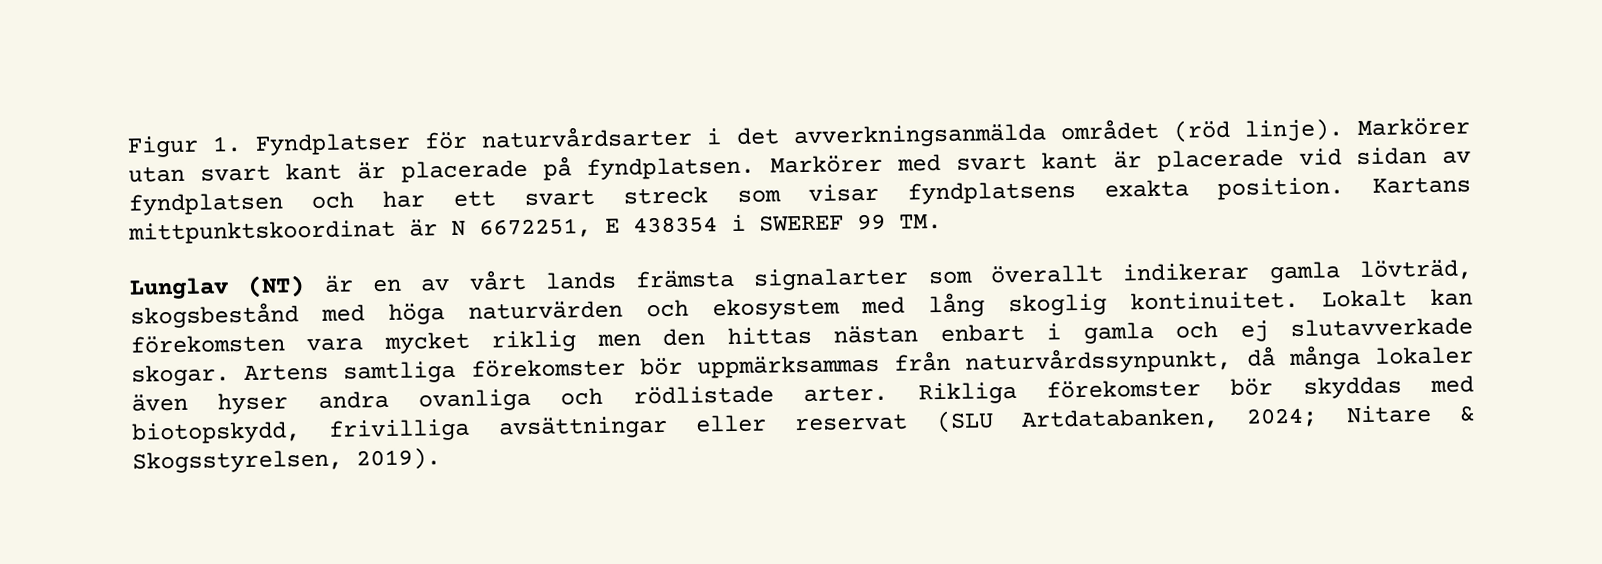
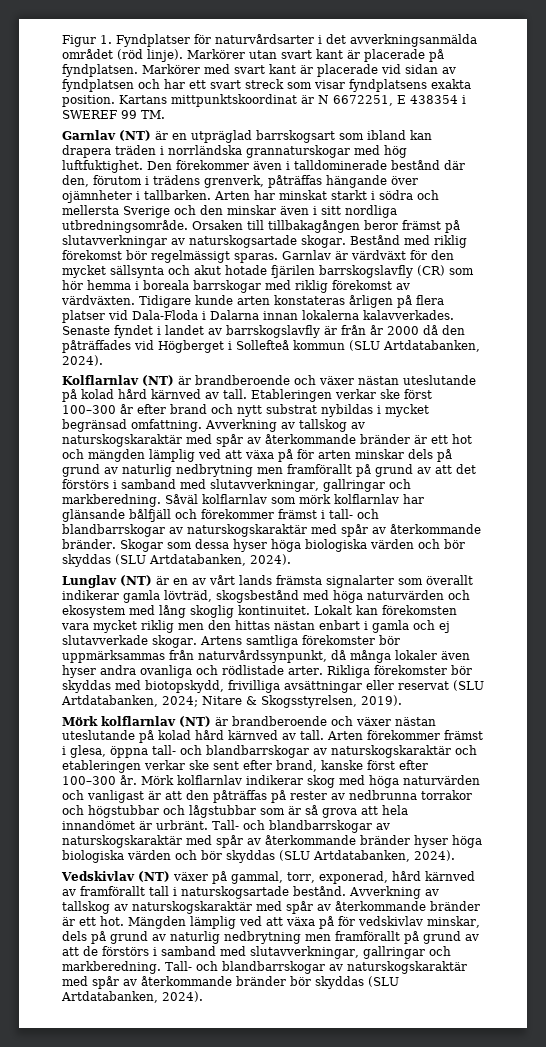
(942, 221) none -> [62,130,432,143] [62,145,407,158] [62,160,465,173] [62,175,418,188] [62,190,439,203] [62,205,397,218] [62,220,460,233] [62,235,467,248] [62,250,454,263] [62,265,474,278] [62,280,410,293] [61,295,444,308] [62,310,454,323] [62,325,465,338] [62,340,480,353] [62,355,103,366] [62,375,476,386] [62,389,432,402] [62,404,429,417] [62,419,365,432] [62,434,472,447] [62,449,452,462] [62,464,476,477] [62,479,411,492] [62,494,424,507] [62,509,379,522] [62,524,481,537] [62,539,465,552] [62,554,291,567] // Garnlav (NT) är en utpräglad barrskogsart som ibland kan drapera träden i norrländska grannaturskogar med hög luftfuktighet. Den förekommer även i talldominerade bestånd där den, förutom i trädens grenverk, påträffas hängande över ojämnheter i tallbarken. Arten har minskat starkt i södra och mellersta Sverige och den minskar även i sitt nordliga utbredningsområde. Orsaken till tillbakagången beror främst på slutavverkningar av naturskogsartade skogar. Bestånd med riklig förekomst bör regelmässigt sparas. Garnlav är värdväxt för den mycket sällsynta och akut hotade fjärilen barrskogslavfly (CR) som hör hemma i boreala barrskogar med riklig förekomst av värdväxten. Tidigare kunde arten konstateras årligen på flera platser vid Dala-Floda i Dalarna innan lokalerna kalavverkades. Senaste fyndet i landet av barrskogslavfly är från år 2000 då den påträffades vid Högberget i Sollefteå kommun (SLU Artdatabanken, 2024). // Kolflarnlav (NT) är brandberoende och växer nästan uteslutande på kolad hård kärnved av tall. Etableringen verkar ske först 100–300 år efter brand och nytt substrat nybildas i mycket begränsad omfattning. Avverkning av tallskog av naturskogskaraktär med spår av återkommande bränder är ett hot och mängden lämplig ved att växa på för arten minskar dels på grund av naturlig nedbrytning men framförallt på grund av att det förstörs i samband med slutavverkningar, gallringar och markberedning. Såväl kolflarnlav som mörk kolflarnlav har glänsande bålfjäll och förekommer främst i tall- och blandbarrskogar av naturskogskaraktär med spår av återkommande bränder. Skogar som dessa hyser höga biologiska värden och bör skyddas (SLU Artdatabanken, 2024).
(441, 459) none -> [62,716,436,727] [62,730,483,743] [62,745,477,758] [62,760,428,773] [62,775,480,788] [62,790,472,803] [62,805,408,818] [62,820,390,833] [62,835,482,848] [62,850,455,863] [61,871,475,884] [62,886,439,899] [62,901,480,914] [62,916,480,929] [62,931,479,944] [62,946,451,959] [62,961,467,974] [62,976,399,989] [61,991,203,1003] // Mörk kolflarnlav (NT) är brandberoende och växer nästan uteslutande på kolad hård kärnved av tall. Arten förekommer främst i glesa, öppna tall- och blandbarrskogar av naturskogskaraktär och etableringen verkar ske sent efter brand, kanske först efter 100–300 år. Mörk kolflarnlav indikerar skog med höga naturvärden och vanligast är att den påträffas på rester av nedbrunna torrakor och högstubbar och lågstubbar som är så grova att hela innandömet är urbränt. Tall- och blandbarrskogar av naturskogskaraktär med spår av återkommande bränder hyser höga biologiska värden och bör skyddas (SLU Artdatabanken, 2024). // Vedskivlav (NT) växer på gammal, torr, exponerad, hård kärnved av framförallt tall i naturskogsartade bestånd. Avverkning av tallskog av naturskogskaraktär med spår av återkommande bränder är ett hot. Mängden lämplig ved att växa på för vedskivlav minskar, dels på grund av naturlig nedbrytning men framförallt på grund av att de förstörs i samband med slutavverkningar, gallringar och markberedning. Tall- och blandbarrskogar av naturskogskaraktär med spår av återkommande bränder bör skyddas (SLU Artdatabanken, 2024).

